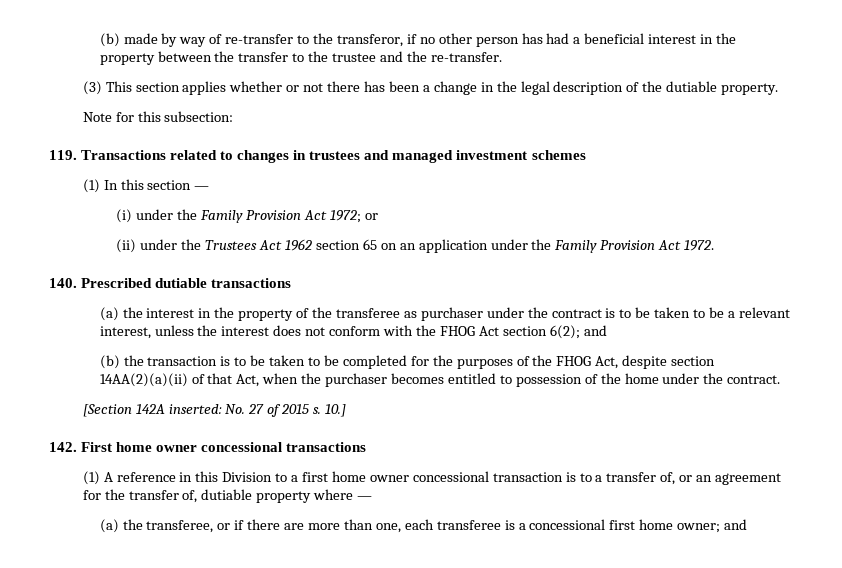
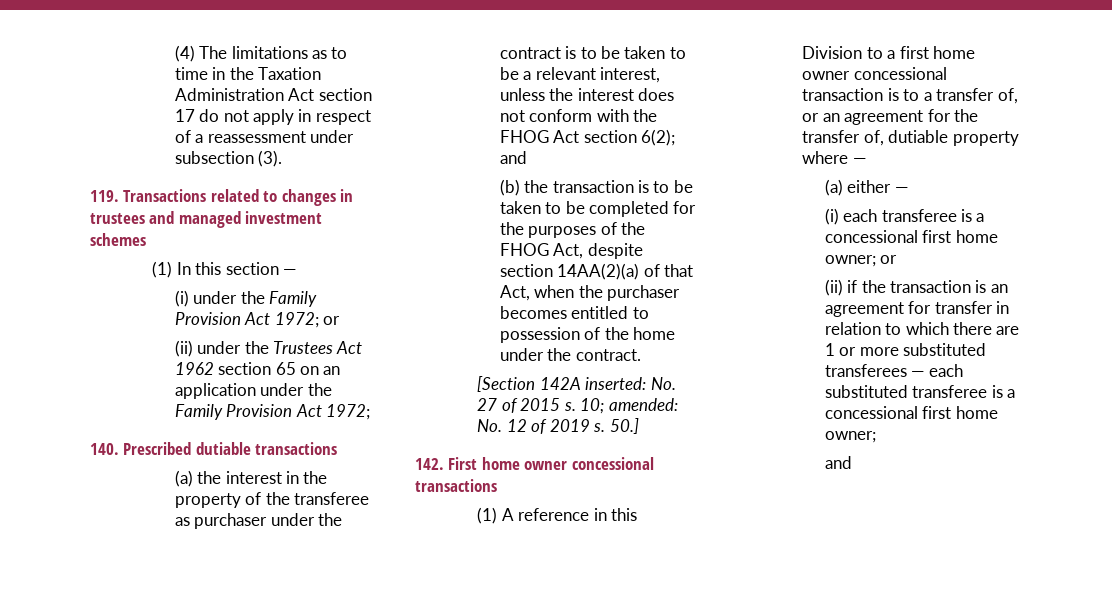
[99,33,736,47] [99,51,502,65] [82,81,779,95] [82,111,234,122] (b) made by way of re-transfer to the transferor, if no other person has had a beneficial interest in the property between the transfer to the trustee and the re-transfer. // (3) This section applies whether or not there has been a change in the legal description of the dutiable property. // Note for this subsection: -> [174,45,348,62] [174,67,321,80] [174,88,372,101] [174,109,371,125] [174,130,354,143] [174,150,283,167] (4) The limitations as to time in the Taxation Administration Act section 17 do not apply in respect of a reassessment under subsection (3).
[684,240,715,251] 1972. -> [325,404,370,420] 1972;
[99,373,188,387] 14AA(2)(a)(ii) -> [557,263,640,280] 14AA(2)(a)
[325,404,347,417] 10.] -> [580,398,678,414] [477,418,639,434] 10; amended: No. 12 of 2019 s. 50.]
[122,519,401,533] the transferee, or if there are more than one, -> [847,180,908,193] [824,208,839,225] either — // (i)
(721, 528) none -> [880,255,898,264] [824,279,1008,296] [824,301,1009,317] [824,322,1020,335] [824,343,986,356] [824,364,963,377] [824,385,1015,398] [824,406,998,419] [824,431,876,443] or // (ii) if the transaction is an agreement for transfer in relation to which there are 1 or more substituted transferees — each substituted transferee is a concessional first home owner; //

